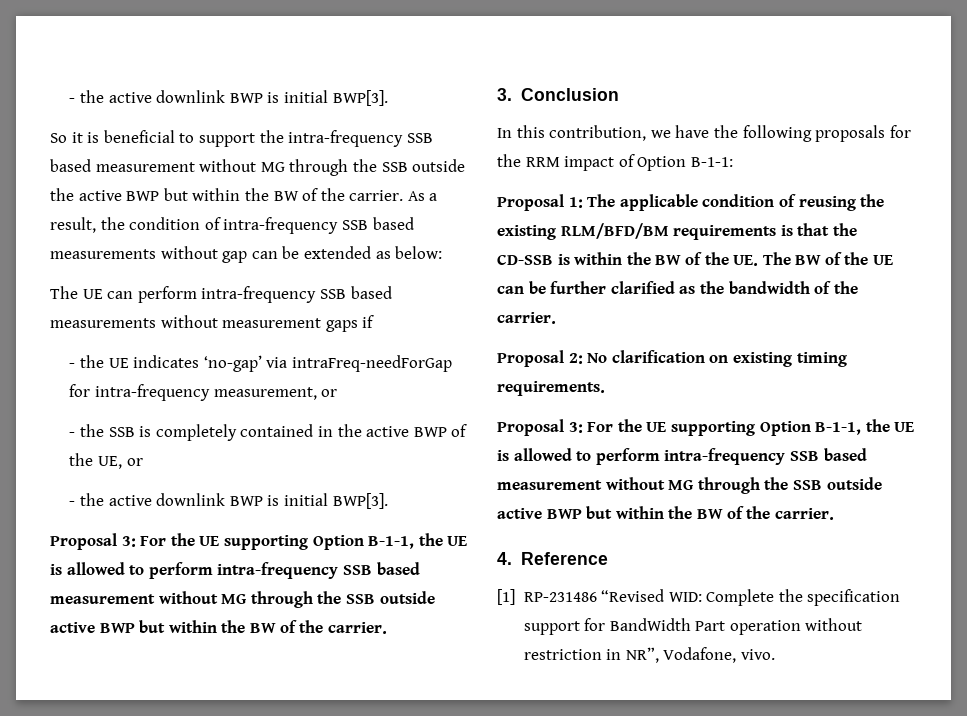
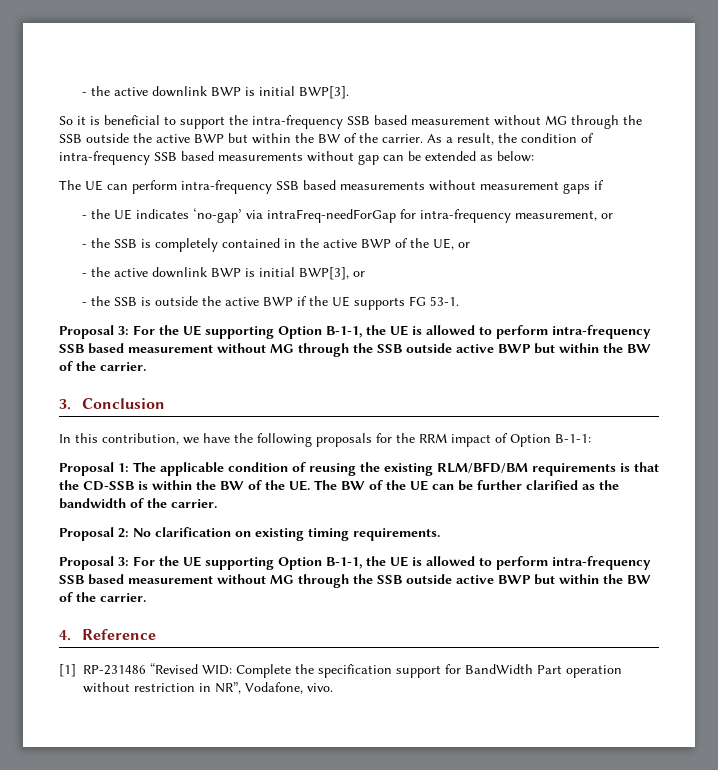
[332,493,388,509] BWP[3]. -> [298,267,365,280] [81,296,459,310] BWP[3], or // - the SSB is outside the active BWP if the UE supports FG 53-1.

